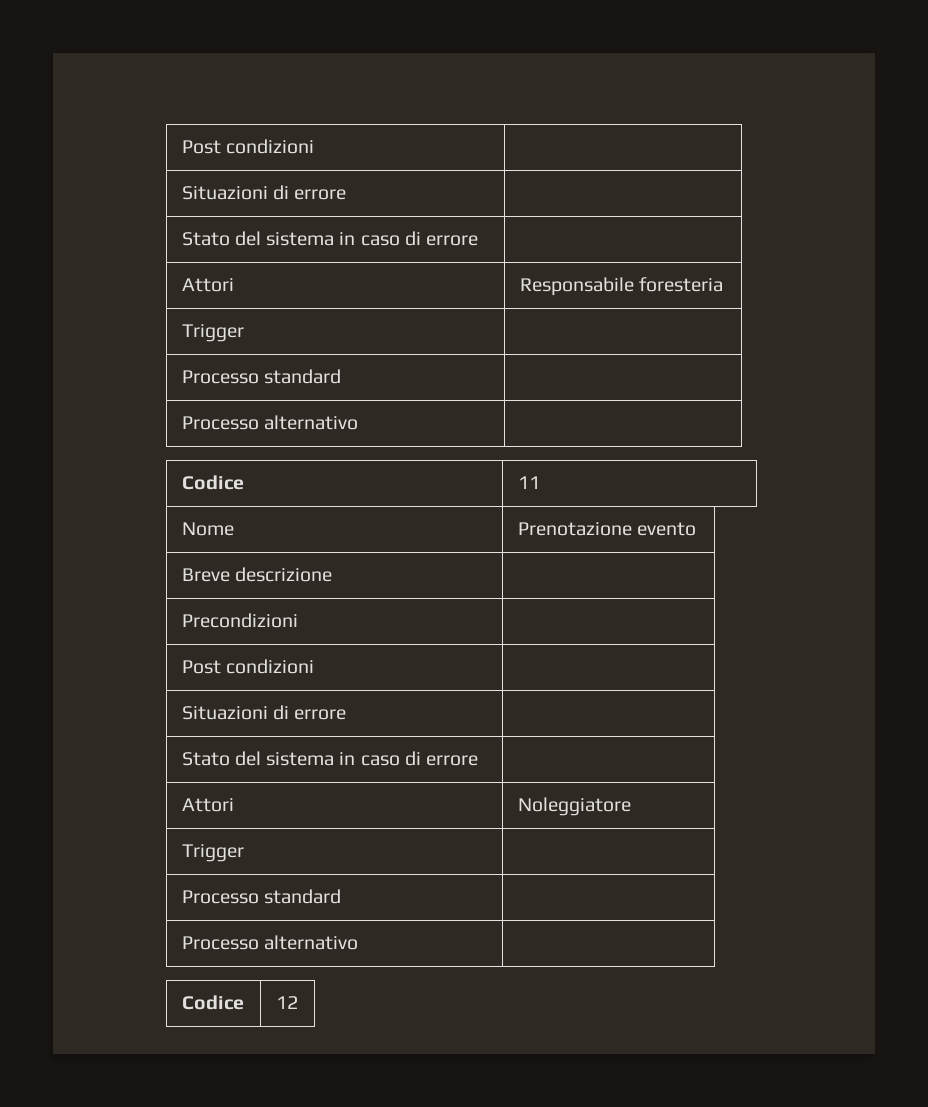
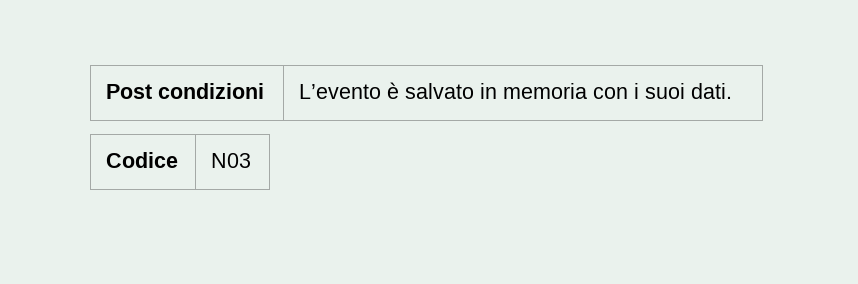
[181,139,314,154] [181,185,347,200] [181,231,479,246] [181,278,234,292] [519,277,723,296] [181,324,244,342] [181,369,341,384] [181,415,358,430] [181,475,244,490] [517,476,540,489] [181,522,234,536] [517,522,696,536] [181,567,332,582] [181,613,298,628] [181,659,314,674] [181,705,347,720] [181,751,479,766] [181,798,234,812] [517,797,631,816] [181,844,244,862] [181,889,341,904] [181,935,358,950] [181,995,244,1010] [275,996,298,1009] Post condizioni | // Situazioni di errore | // Stato del sistema in caso di errore | // Attori | Responsabile foresteria // Trigger | // Processo standard | // Processo alternativo | // Codice | 11 // Nome | Prenotazione evento // Breve descrizione | // Precondizioni | // Post condizioni | // Situazioni di errore | // Stato del sistema in caso di errore | // Attori | Noleggiatore // Trigger | // Processo standard | // Processo alternativo | // Codice | 12 -> [106,83,265,99] [299,82,733,99] [106,152,179,168] [211,153,252,168] Post condizioni | L’evento è salvato in memoria con i suoi dati. // Codice | N03

